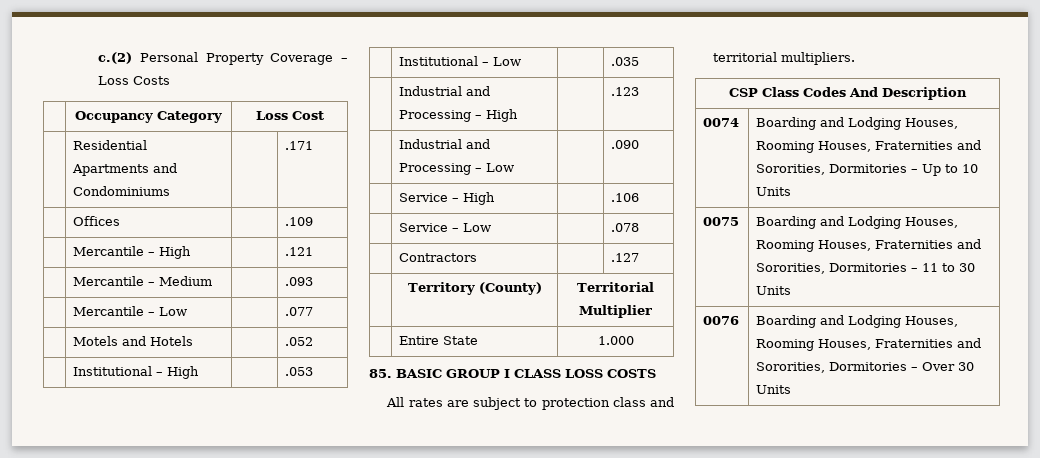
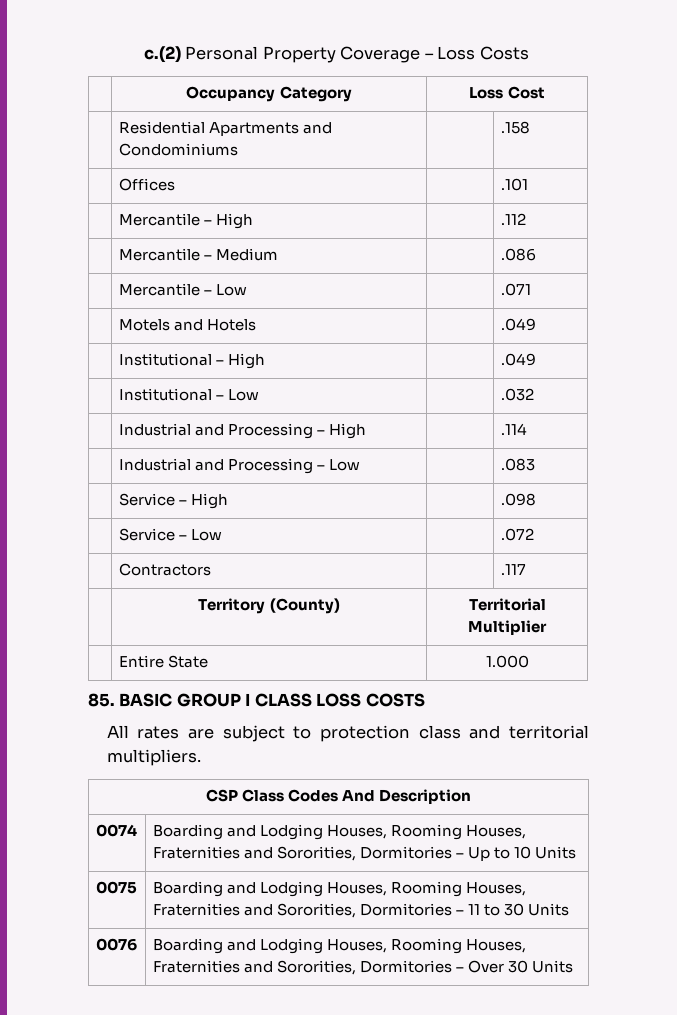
[285,141,314,150] .171 -> [500,121,530,134] .158
[285,217,314,226] .109 -> [500,178,528,191] .101
[285,247,314,256] .121 -> [500,213,526,225] .112
[285,277,314,286] .093 -> [500,248,536,261] .086
[285,307,314,316] .077 -> [500,283,531,296] .071
[285,337,314,346] .052 -> [500,318,536,331] .049
[285,367,314,376] .053 -> [500,353,536,366] .049
[611,57,640,66] .035 -> [500,388,534,401] .032
[611,87,640,96] .123 -> [500,423,527,435] .114
[611,140,640,149] .090 -> [500,458,535,471] .083
[611,193,640,202] .106 -> [500,493,536,506] .098
[611,223,640,232] .078 -> [500,528,534,541] .072
[611,253,640,262] .127 -> [500,564,526,575] .117

